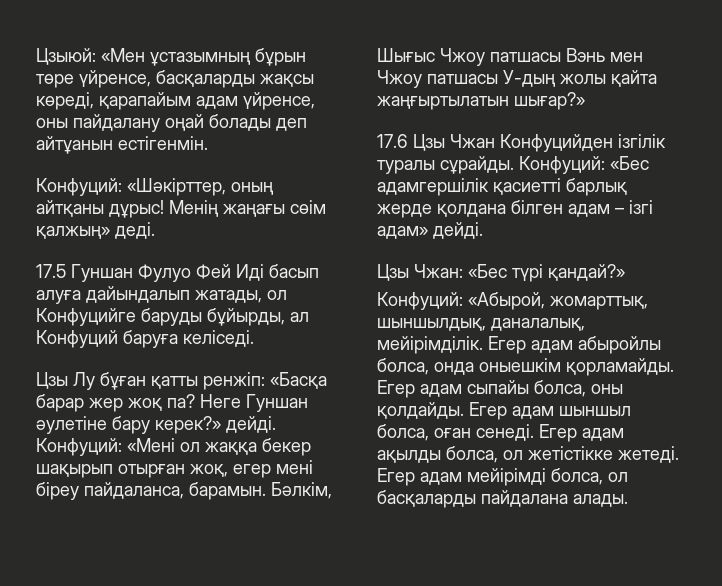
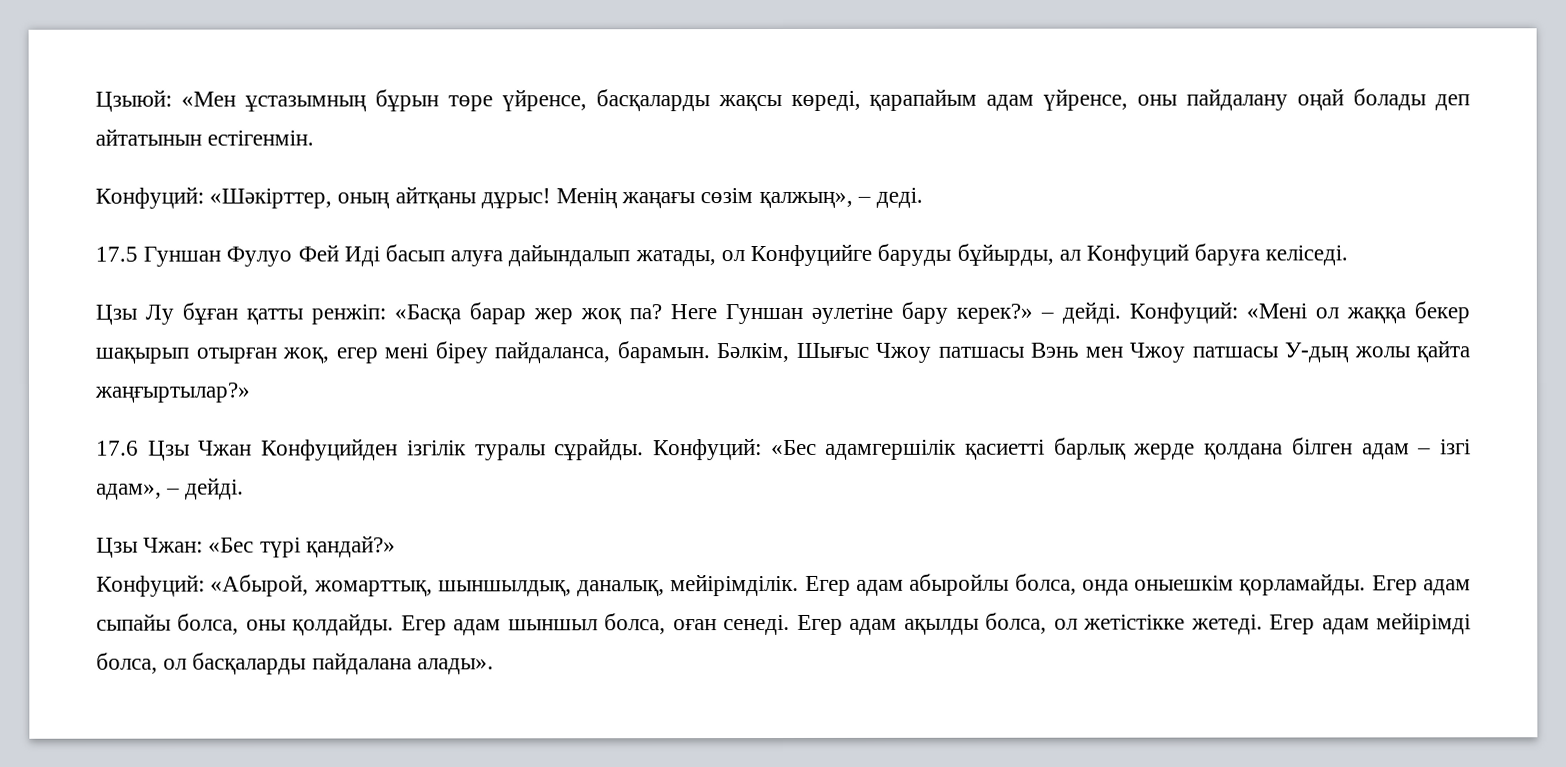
[36,136,113,154] айтұанын -> [95,128,202,146] айтатынын
[290,200,326,214] [36,226,110,239] сөім қалжың» -> [700,188,871,209] сөзім қалжың», –
(221, 425) none -> [1040,312,1054,319] –
[377,92,585,110] жаңғыртылатын шығар?» -> [94,382,251,403] жаңғыртылар?»
[377,226,428,239] адам» -> [96,483,181,500] адам», –
[491,318,585,331] даналалық, -> [577,580,666,597] даналық,
[573,494,628,507] алады. -> [416,658,494,675] алады».

